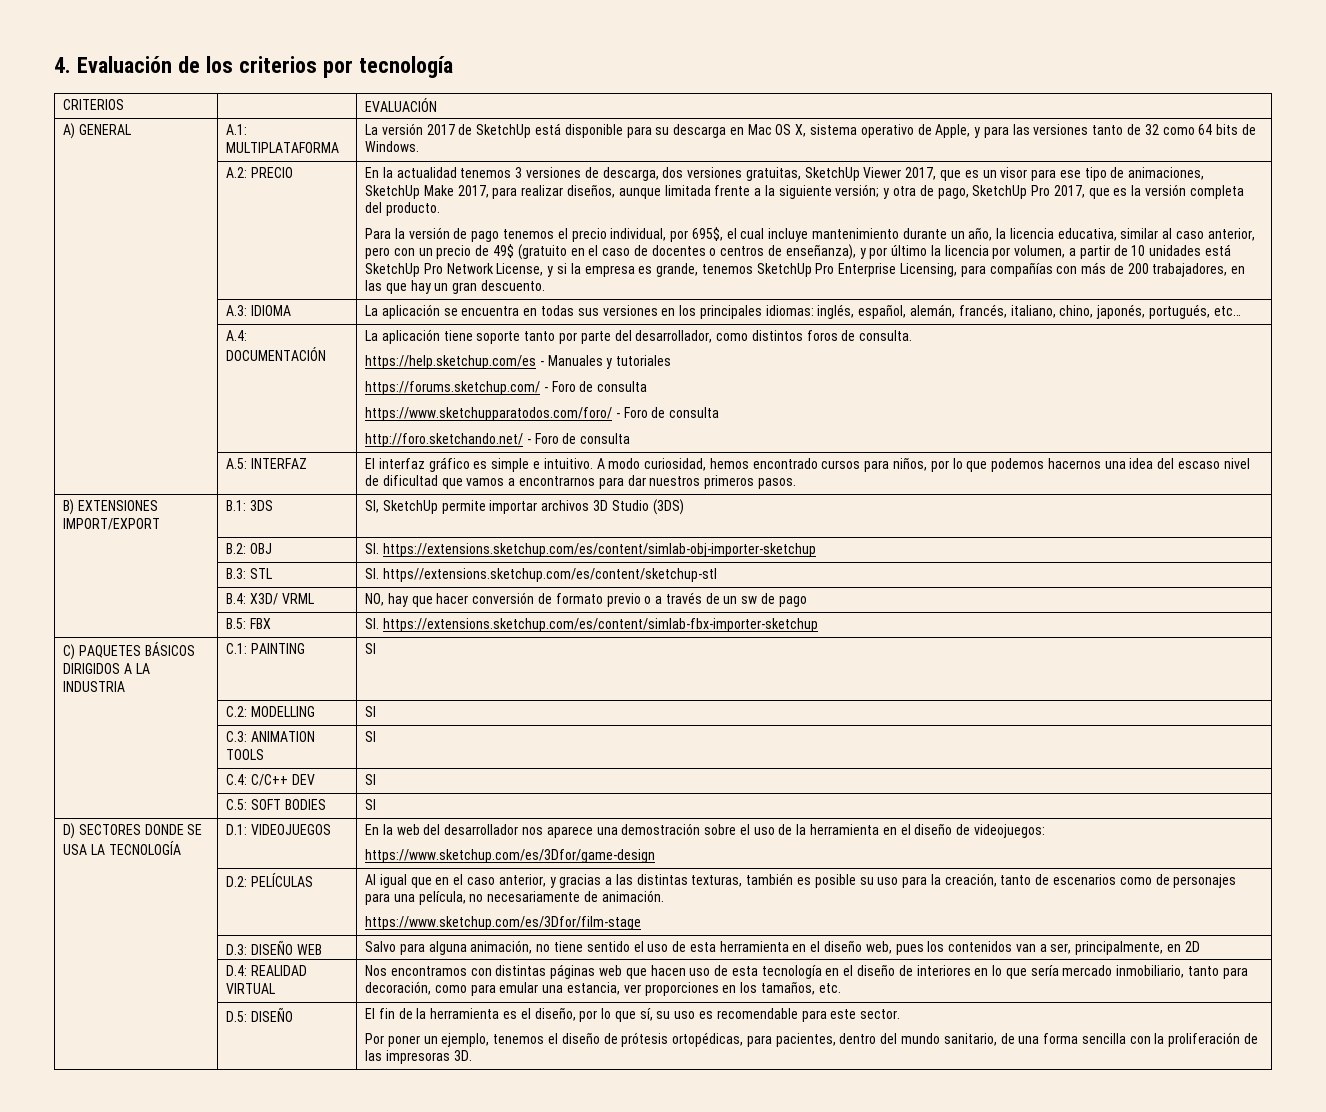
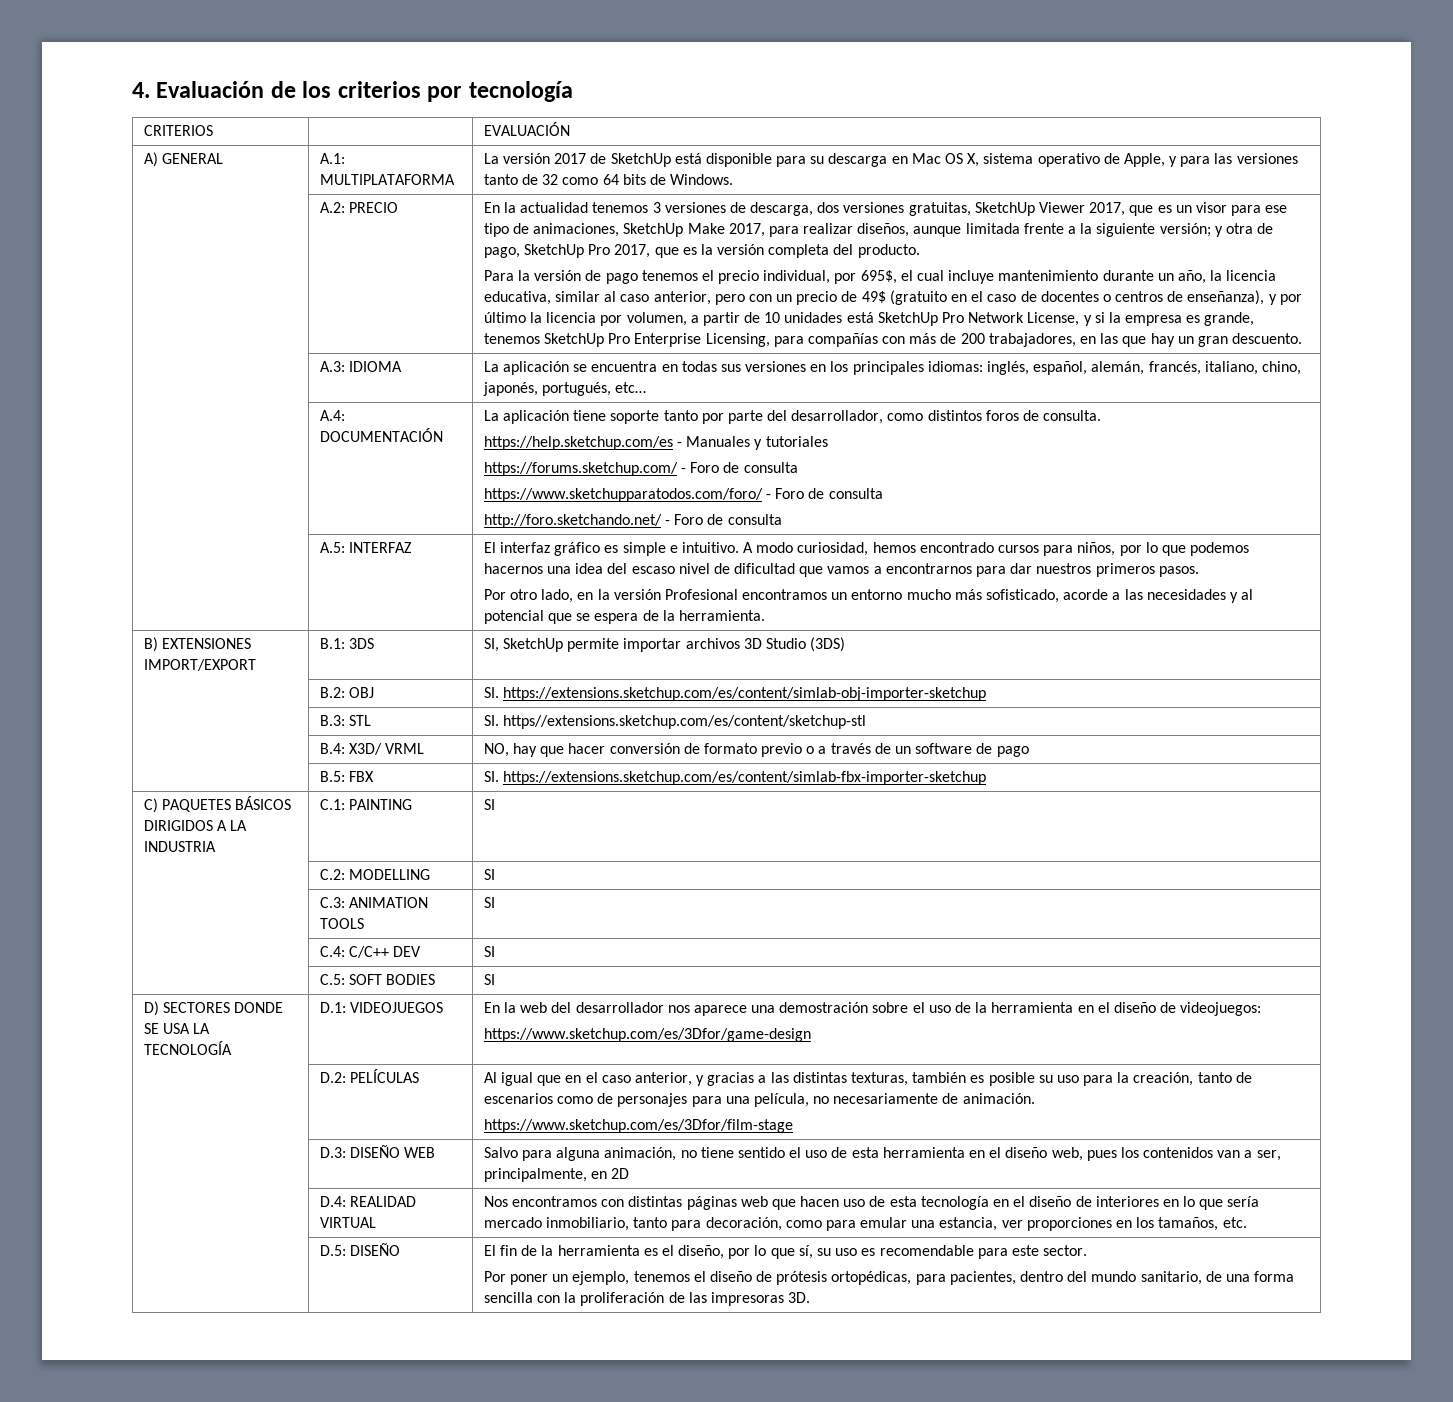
(796, 483) none -> [483,589,1254,603] [483,610,765,624] // Por otro lado, en la versión Profesional encontramos un entorno mucho más sofisticado, acorde a las necesidades y al potencial que se espera de la herramienta.
[741,596,758,604] sw -> [915,743,973,754] software

